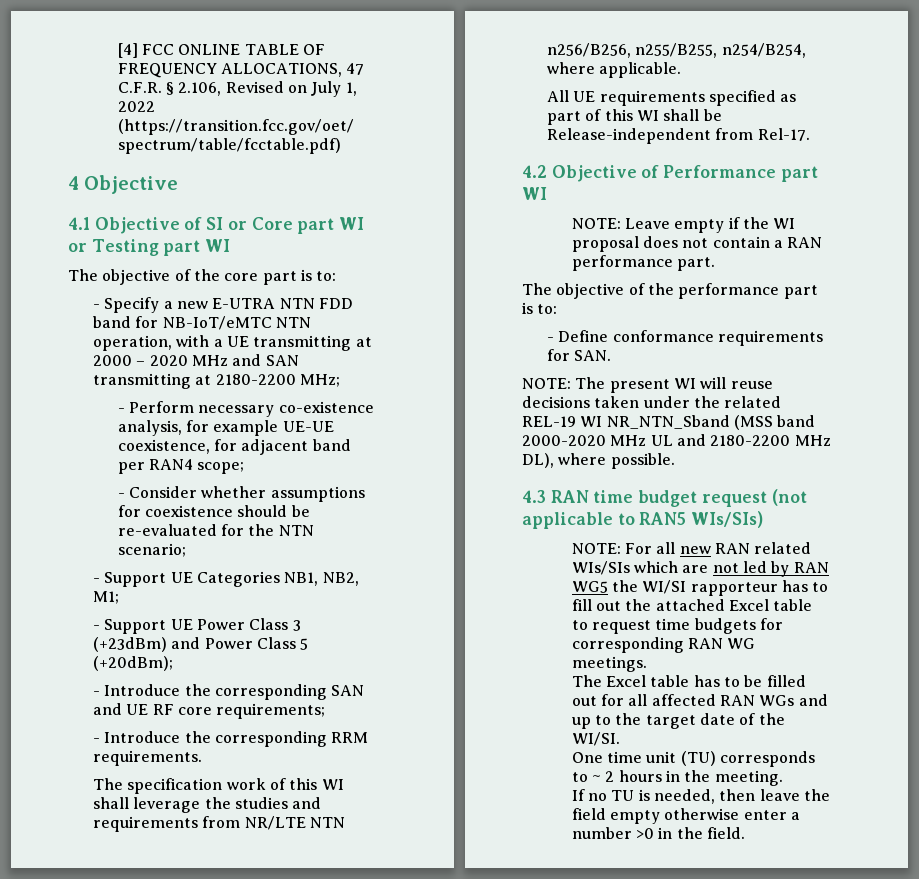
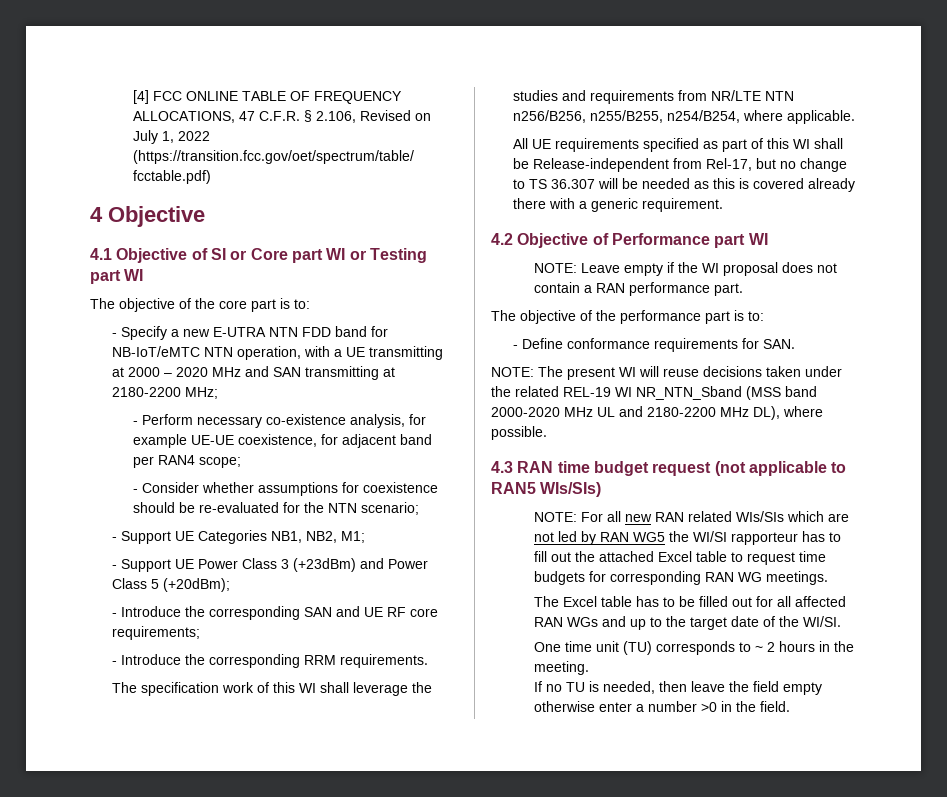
[757,128,810,141] Rel-17. -> [705,158,847,172] [512,178,855,192] [512,198,723,212] Rel-17, but no change to TS 36.307 will be needed as this is covered already there with a generic requirement.

